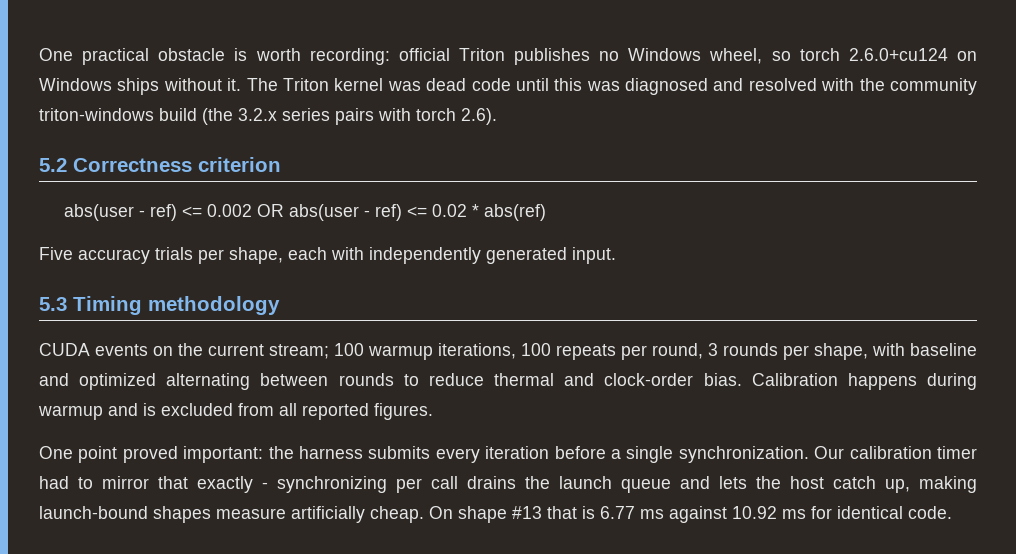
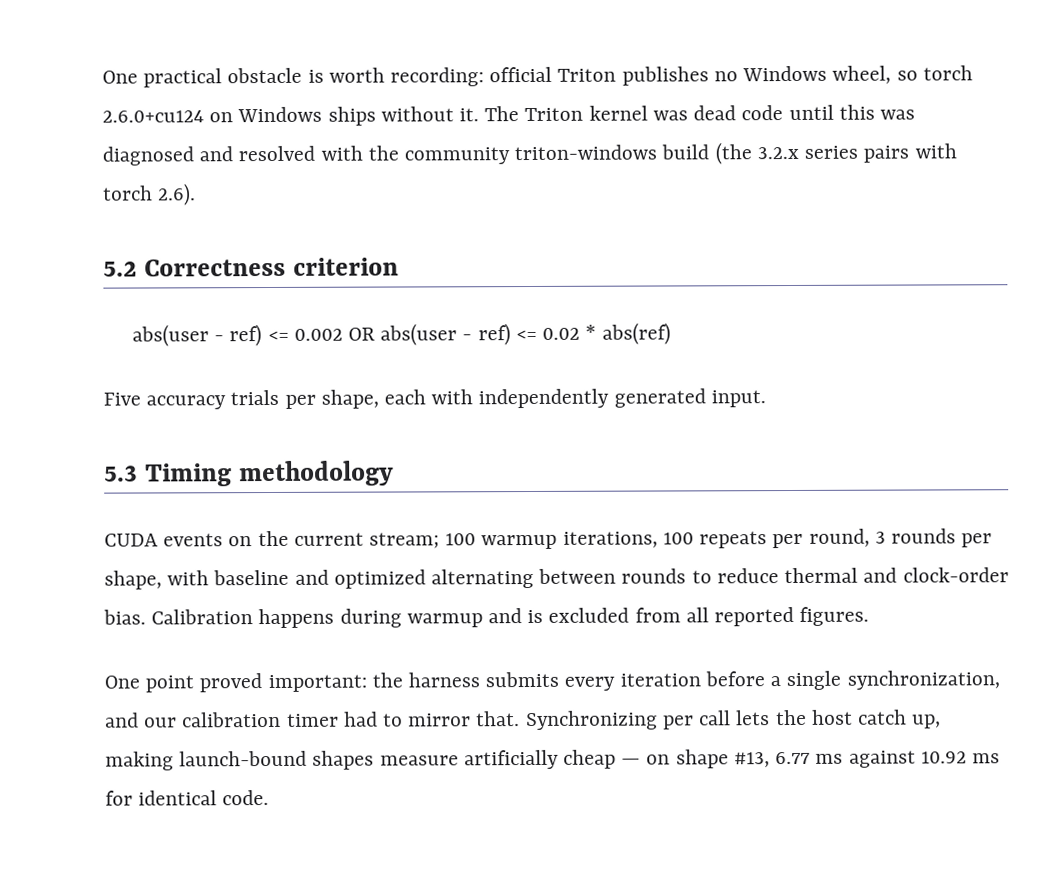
[678,446,845,463] synchronization. Our -> [846,670,1000,690] [105,712,178,728] synchronization, and our
[158,476,710,493] that exactly - synchronizing per call drains the launch queue and -> [476,710,732,731] that. Synchronizing per call
[370,506,595,523] cheap. On shape #13 that is -> [563,749,770,769] cheap — on shape #13,

